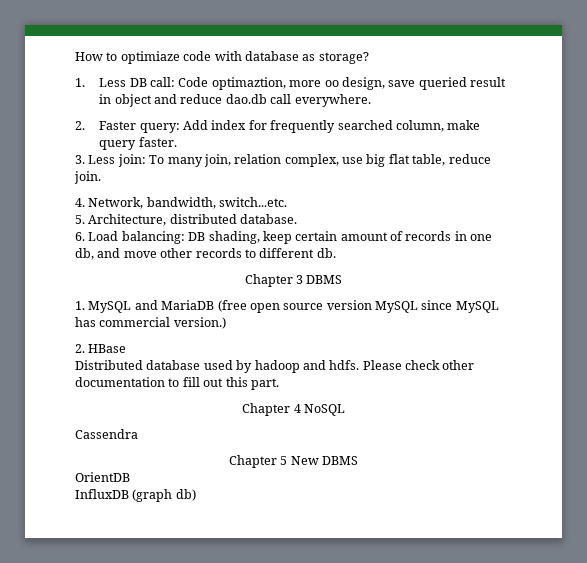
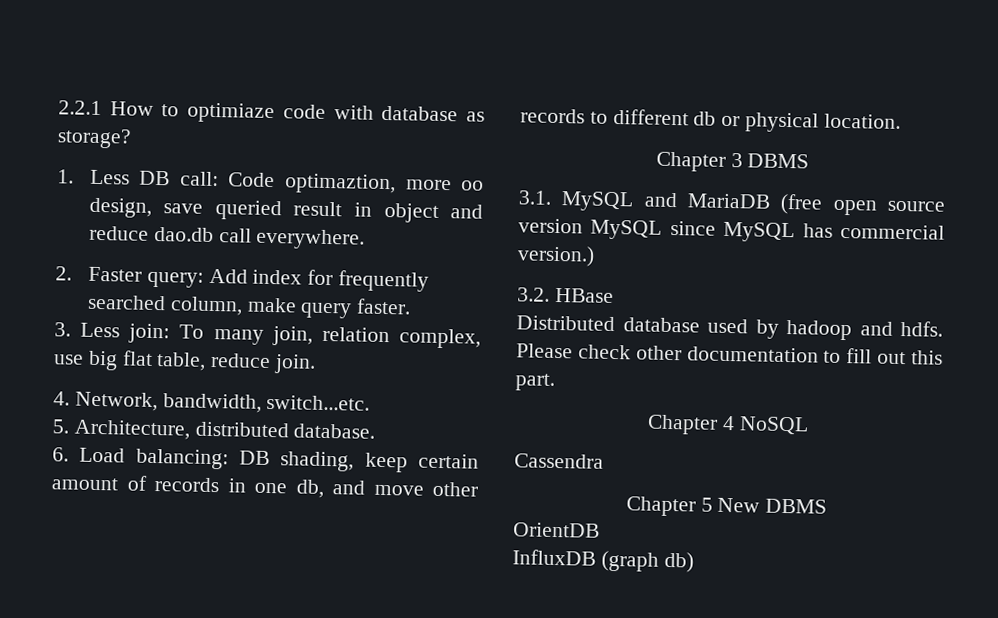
(75, 56) none -> [58,100,102,116] 2.2.1
[316,248,336,258] db. -> [693,111,901,133] db or physical location.
[75,301,85,310] 1. -> [518,190,552,205] 3.1.
[75,344,85,353] 2. -> [517,287,550,302] 3.2.

